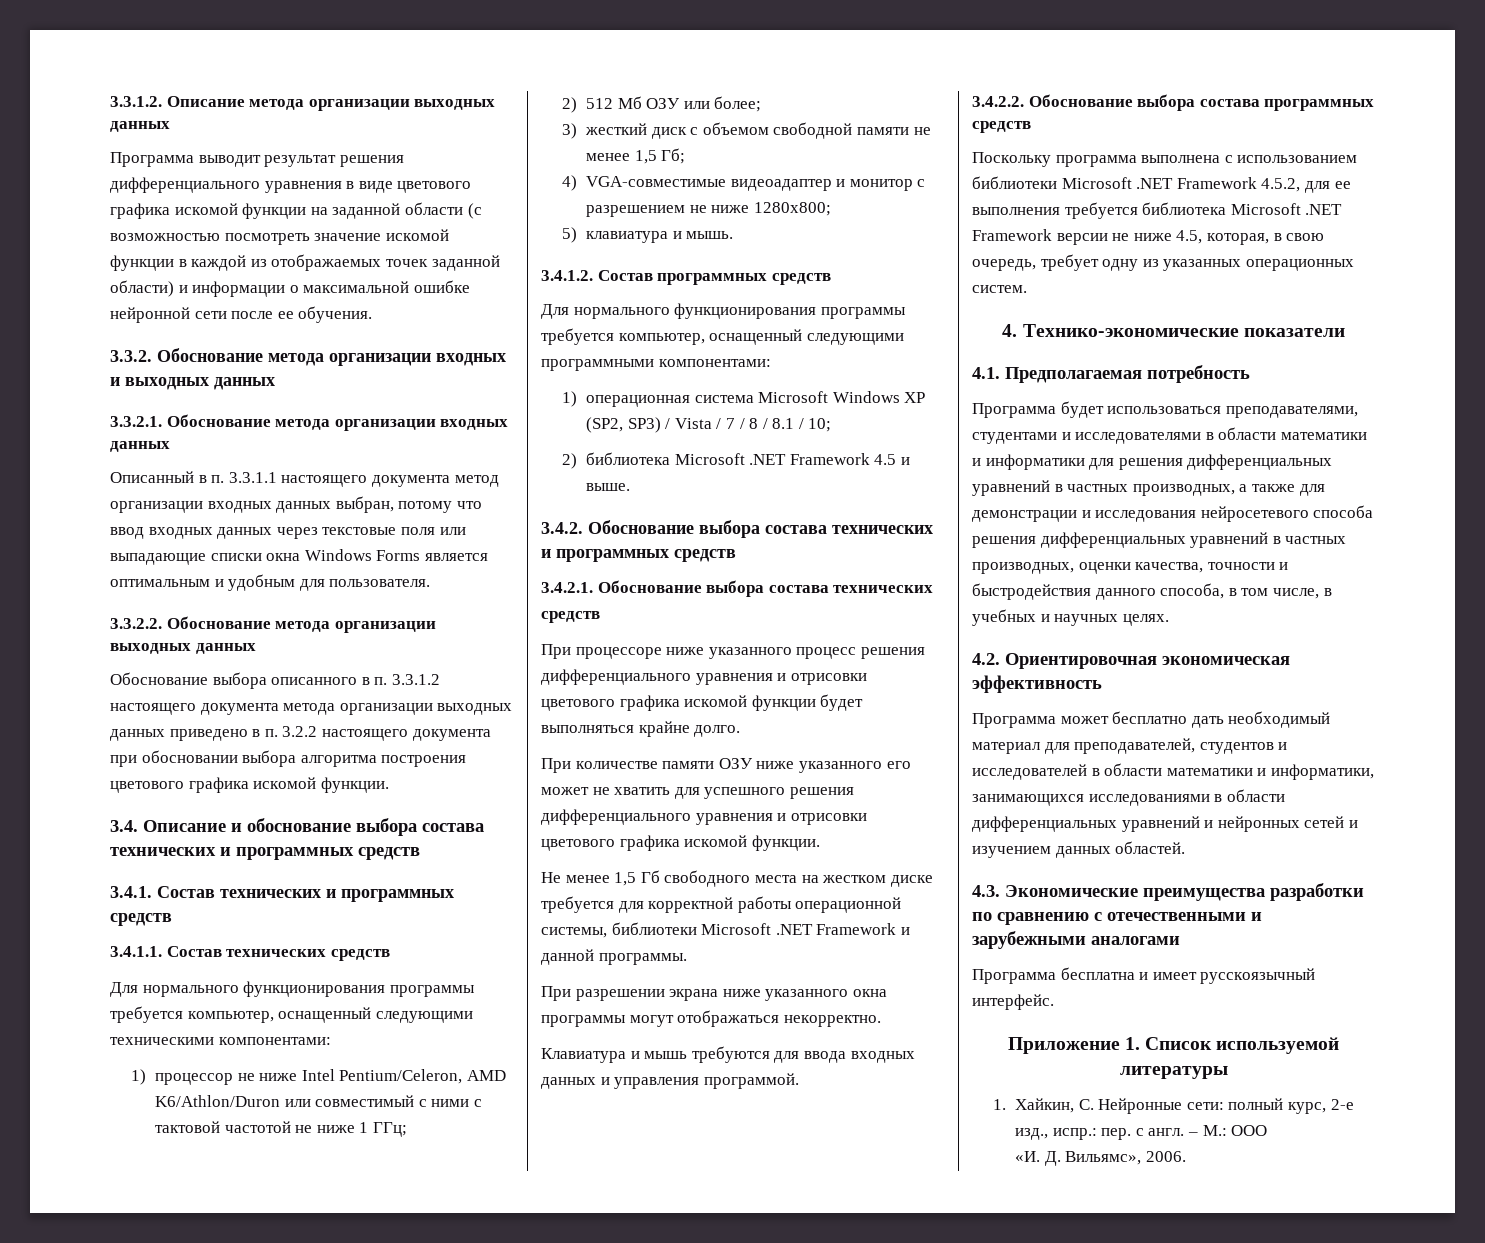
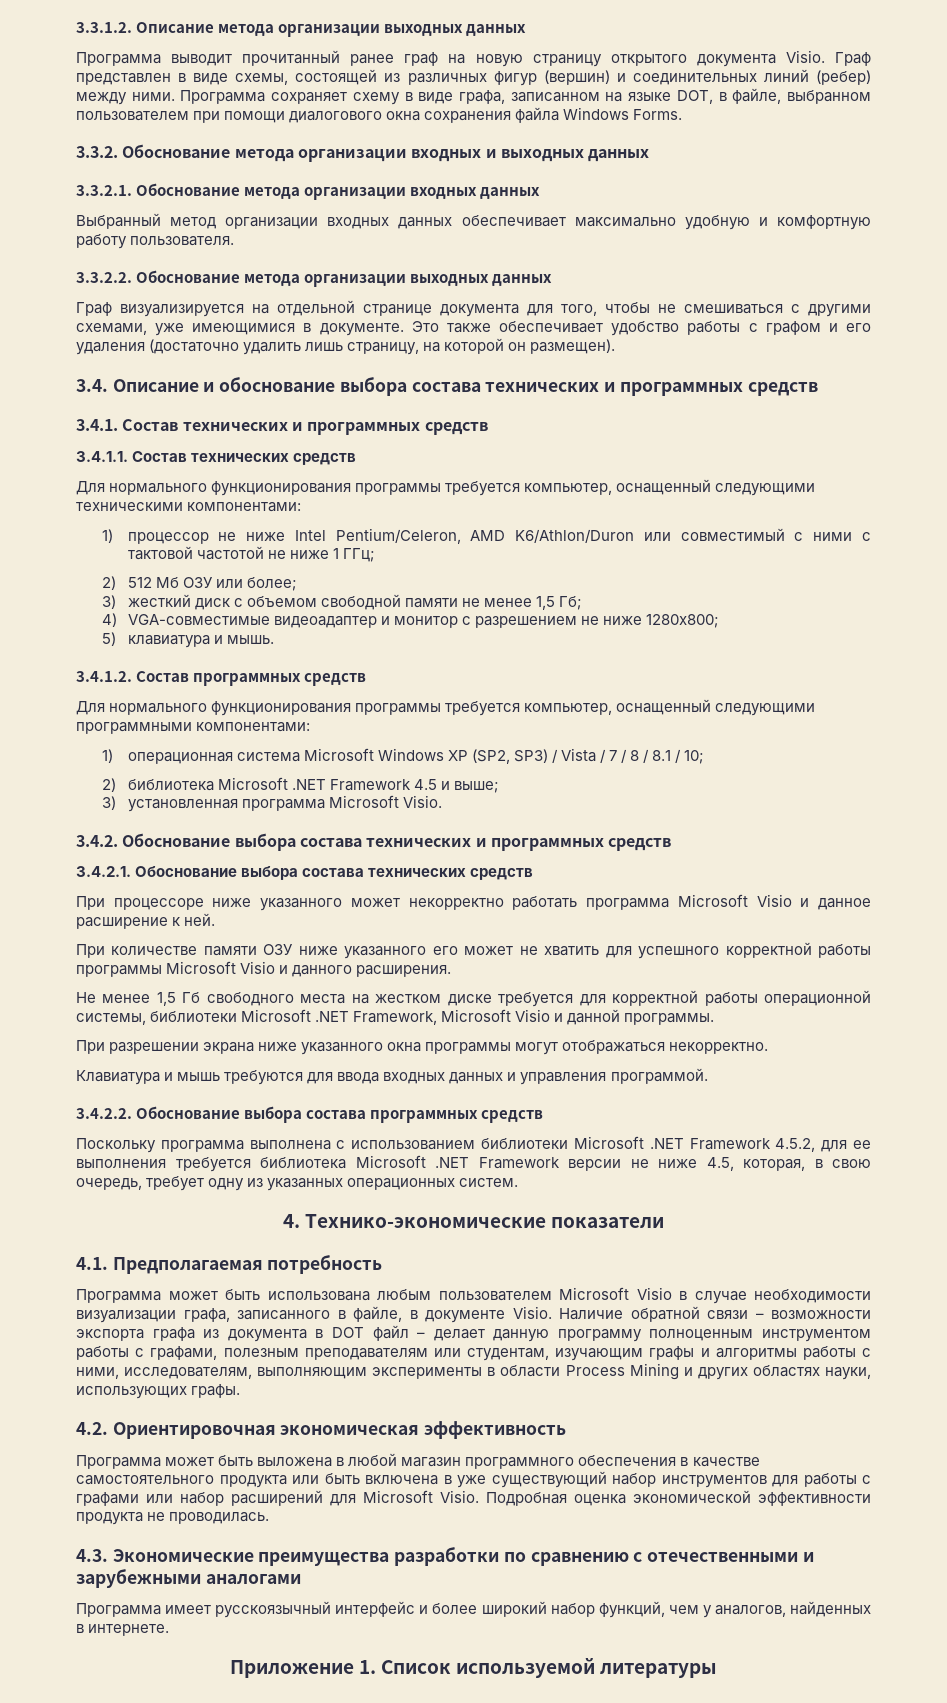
[264,155,404,167] [110,177,472,193] [110,202,482,219] [110,229,449,245] [110,254,500,271] [110,280,470,297] [110,306,373,323] результат решения дифференциального уравнения в виде цветового графика искомой функции на заданной области (с возможностью посмотреть значение искомой функции в каждой из отображаемых точек заданной области) и информации о максимальной ошибке нейронной сети после ее обучения. -> [242,50,872,67] [76,69,872,86] [76,88,871,105] [76,107,683,123] прочитанный ранее граф на новую страницу открытого документа Visio. Граф представлен в виде схемы, состоящей из различных фигур (вершин) и соединительных линий (ребер) между ними. Программа сохраняет схему в виде графа, записанном на языке DOT, в файле, выбранном пользователем при помощи диалогового окна сохранения файла Windows Forms.
[110,471,499,487] [110,496,482,513] [110,527,466,539] [110,549,488,565] [110,574,325,591] Описанный в п. 3.3.1.1 настоящего документа метод организации входных данных выбран, потому что ввод входных данных через текстовые поля или выпадающие списки окна Windows Forms является оптимальным и удобным для -> [76,213,871,230] [76,234,127,249] Выбранный метод организации входных данных обеспечивает максимально удобную и комфортную работу
[110,672,440,689] [110,703,513,715] [110,726,491,741] [110,750,467,767] [110,777,389,793] Обоснование выбора описанного в п. 3.3.1.2 настоящего документа метода организации выходных данных приведено в п. 3.2.2 настоящего документа при обосновании выбора алгоритма построения цветового графика искомой функции. -> [76,300,871,317] [76,321,872,336] [76,338,616,355] Граф визуализируется на отдельной странице документа для того, чтобы не смешиваться с другими схемами, уже имеющимися в документе. Это также обеспечивает удобство работы с графом и его удаления (достаточно удалить лишь страницу, на которой он размещен).
[585,483,630,491] выше. -> [453,781,499,793] [101,795,442,812] выше; // 3) установленная программа Microsoft Visio.
[796,647,925,659] [541,669,867,685] [541,694,864,711] [541,721,741,737] процесс решения дифференциального уравнения и отрисовки цветового графика искомой функции будет выполняться крайне долго. -> [350,894,872,910] [76,913,216,929] может некорректно работать программа Microsoft Visio и данное расширение к ней.
[789,787,854,799] [541,809,867,825] [541,835,820,851] решения дифференциального уравнения и отрисовки цветового графика искомой функции. -> [725,942,871,958] [76,961,452,977] корректной работы программы Microsoft Visio и данного расширения.
[816,923,897,935] Framework -> [353,1009,551,1025] Framework, Microsoft Visio
[1060,401,1358,418] [972,427,1367,444] [972,454,1333,470] [972,480,1325,496] [972,505,1374,522] [972,532,1347,548] [972,562,1289,574] [972,583,1332,600] [972,609,1169,626] будет использоваться преподавателями, студентами и исследователями в области математики и информатики для решения дифференциальных уравнений в частных производных, а также для демонстрации и исследования нейросетевого способа решения дифференциальных уравнений в частных производных, оценки качества, точности и быстродействия данного способа, в том числе, в учебных и научных целях. -> [168,1287,871,1304] [76,1306,871,1323] [76,1325,871,1342] [76,1346,871,1361] [76,1363,872,1380] [76,1384,241,1399] может быть использована любым пользователем Microsoft Visio в случае необходимости визуализации графа, записанного в файле, в документе Visio. Наличие обратной связи – возможности экспорта графа из документа в DOT файл – делает данную программу полноценным инструментом работы с графами, полезным преподавателям или студентам, изучающим графы и алгоритмы работы с ними, исследователям, выполняющим эксперименты в области Process Mining и других областях науки, использующих графы.
[1112,711,1331,728] [972,738,1288,754] [972,763,1374,780] [972,789,1285,806] [972,816,1358,832] [972,841,1186,858] бесплатно дать необходимый материал для преподавателей, студентов и исследователей в области математики и информатики, занимающихся исследованиями в области дифференциальных уравнений и нейронных сетей и изучением данных областей. -> [218,1453,760,1469] [76,1471,871,1488] [76,1490,871,1506] [76,1512,270,1525] быть выложена в любой магазин программного обеспечения в качестве самостоятельного продукта или быть включена в уже существующий набор инструментов для работы с графами или набор расширений для Microsoft Visio. Подробная оценка экономической эффективности продукта не проводилась.
[1060,967,1316,984] [972,994,1054,1010] бесплатна и имеет русскоязычный интерфейс. -> [165,1601,872,1618] [76,1624,170,1636] имеет русскоязычный интерфейс и более широкий набор функций, чем у аналогов, найденных в интернете.
[993,1098,1354,1114] [1014,1125,1268,1140] [1014,1151,1186,1166] // 1. Хайкин, С. Нейронные сети: полный курс, 2-е изд., испр.: пер. с англ. – М.: ООО // «И. Д. Вильямс», 2006. -> (718, 1670) none

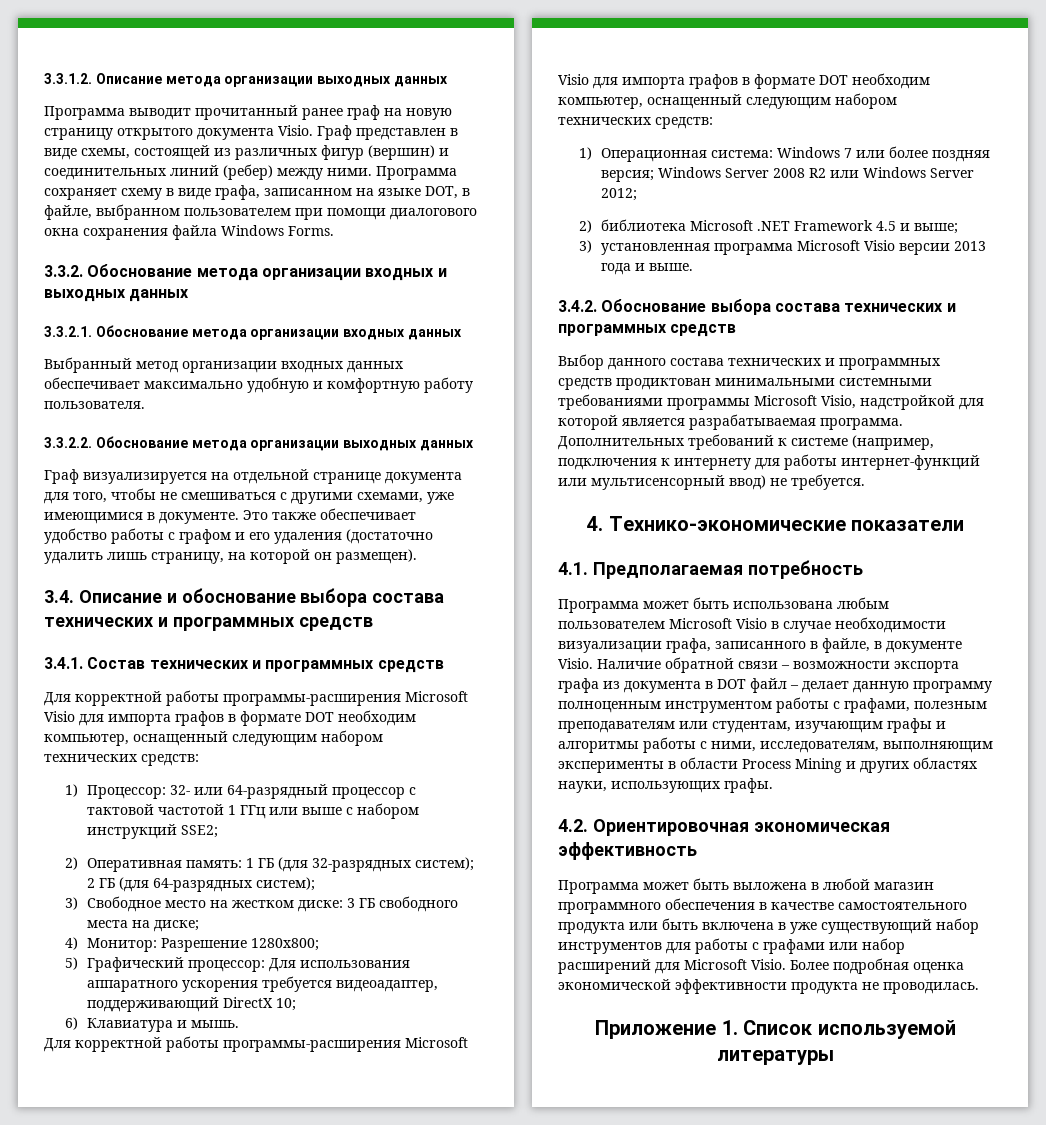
[76,451,357,465] [76,479,816,496] [76,502,302,512] [101,528,872,544] [127,546,375,562] [101,576,297,591] [101,594,583,610] [101,613,719,628] [101,632,274,648] [76,671,367,686] [76,699,816,716] [76,722,311,734] [101,748,705,764] 3.4.1.1. Состав технических средств // Для нормального функционирования программы требуется компьютер, оснащенный следующими техническими компонентами: // 1) процессор не ниже Intel Pentium/Celeron, AMD K6/Athlon/Duron или совместимый с ними с тактовой частотой не ниже 1 ГГц; // 2) 512 Мб ОЗУ или более; // 3) жесткий диск с объемом свободной памяти не менее 1,5 Гб; // 4) VGA-совместимые видеоадаптер и монитор с разрешением не ниже 1280х800; // 5) клавиатура и мышь. // 3.4.1.2. Состав программных средств // Для нормального функционирования программы требуется компьютер, оснащенный следующими программными компонентами: // 1) операционная система Microsoft Windows XP (SP2, SP3) / Vista / 7 / 8 / 8.1 / 10; -> [44,690,468,706] [44,710,416,726] [44,730,383,746] [44,754,199,766] [65,784,416,799] [86,803,419,819] [86,824,218,839] [65,857,474,872] [86,877,315,892] [65,896,458,912] [86,920,199,932] [65,937,319,952] [65,957,410,972] [86,976,438,992] [86,997,296,1012] [65,1017,239,1032] [44,1036,468,1052] [558,73,930,89] [558,93,897,109] [558,117,713,129] [579,146,990,162] [600,167,974,182] [600,188,637,201] Для корректной работы программы-расширения Microsoft Visio для импорта графов в формате DOT необходим компьютер, оснащенный следующим набором технических средств: // 1) Процессор: 32- или 64-разрядный процессор с тактовой частотой 1 ГГц или выше с набором инструкций SSE2; // 2) Оперативная память: 1 ГБ (для 32-разрядных систем); 2 ГБ (для 64-разрядных систем); // 3) Свободное место на жестком диске: 3 ГБ свободного места на диске; // 4) Монитор: Разрешение 1280x800; // 5) Графический процессор: Для использования аппаратного ускорения требуется видеоадаптер, поддерживающий DirectX 10; // 6) Клавиатура и мышь. // Для корректной работы программы-расширения Microsoft Visio для импорта графов в формате DOT необходим компьютер, оснащенный следующим набором технических средств: // 1) Операционная система: Windows 7 или более поздняя версия; Windows Server 2008 R2 или Windows Server 2012;
[402,795,442,808] Visio. -> [863,240,986,255] [600,263,693,275] Visio версии 2013 года и выше.
[76,866,534,880] [76,894,872,911] [76,913,216,929] [76,942,871,959] [76,961,452,977] [76,990,871,1007] [76,1009,715,1025] [76,1040,769,1055] [76,1068,708,1085] [76,1106,544,1123] [76,1136,872,1153] [76,1155,871,1172] [76,1176,519,1191] 3.4.2.1. Обоснование выбора состава технических средств // При процессоре ниже указанного может некорректно работать программа Microsoft Visio и данное расширение к ней. // При количестве памяти ОЗУ ниже указанного его может не хватить для успешного корректной работы программы Microsoft Visio и данного расширения. // Не менее 1,5 Гб свободного места на жестком диске требуется для корректной работы операционной системы, библиотеки Microsoft .NET Framework, Microsoft Visio и данной программы. // При разрешении экрана ниже указанного окна программы могут отображаться некорректно. // Клавиатура и мышь требуются для ввода входных данных и управления программой. // 3.4.2.2. Обоснование выбора состава программных средств // Поскольку программа выполнена с использованием библиотеки Microsoft .NET Framework 4.5.2, для ее выполнения требуется библиотека Microsoft .NET Framework версии не ниже 4.5, которая, в свою очередь, требует одну из указанных операционных систем. -> [558,354,941,370] [558,378,932,390] [558,394,984,410] [558,414,903,430] [558,434,934,450] [558,454,980,470] [558,474,865,490] Выбор данного состава технических и программных средств продиктован минимальными системными требованиями программы Microsoft Visio, надстройкой для которой является разрабатываемая программа. Дополнительных требований к системе (например, подключения к интернету для работы интернет-функций или мультисенсорный ввод) не требуется.
[486,1492,567,1506] Подробная -> [790,958,909,974] Более подробная
[76,1546,814,1566] [76,1568,301,1588] [76,1601,872,1618] [76,1624,170,1636] // 4.3. Экономические преимущества разработки по сравнению с отечественными и зарубежными аналогами // Программа имеет русскоязычный интерфейс и более широкий набор функций, чем у аналогов, найденных в интернете. -> (979, 988) none

